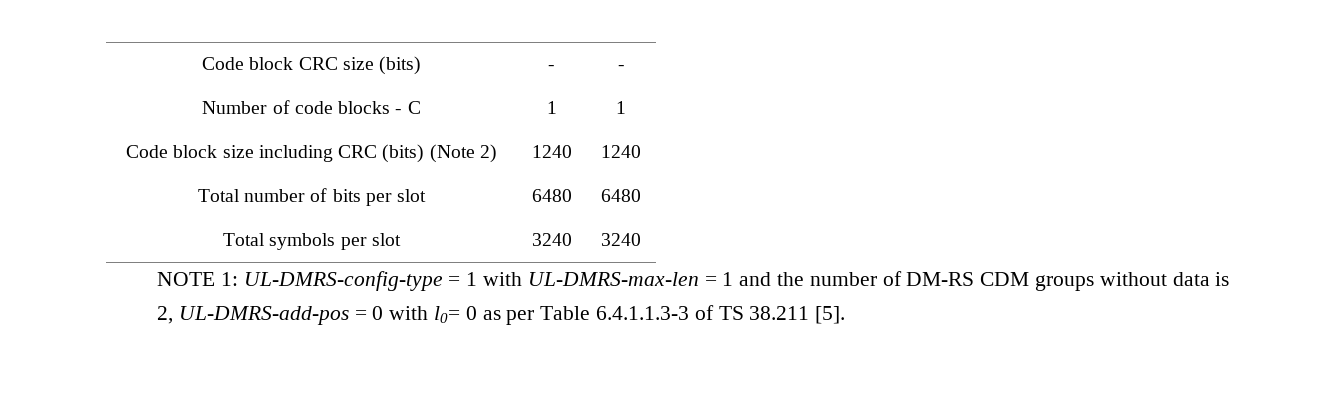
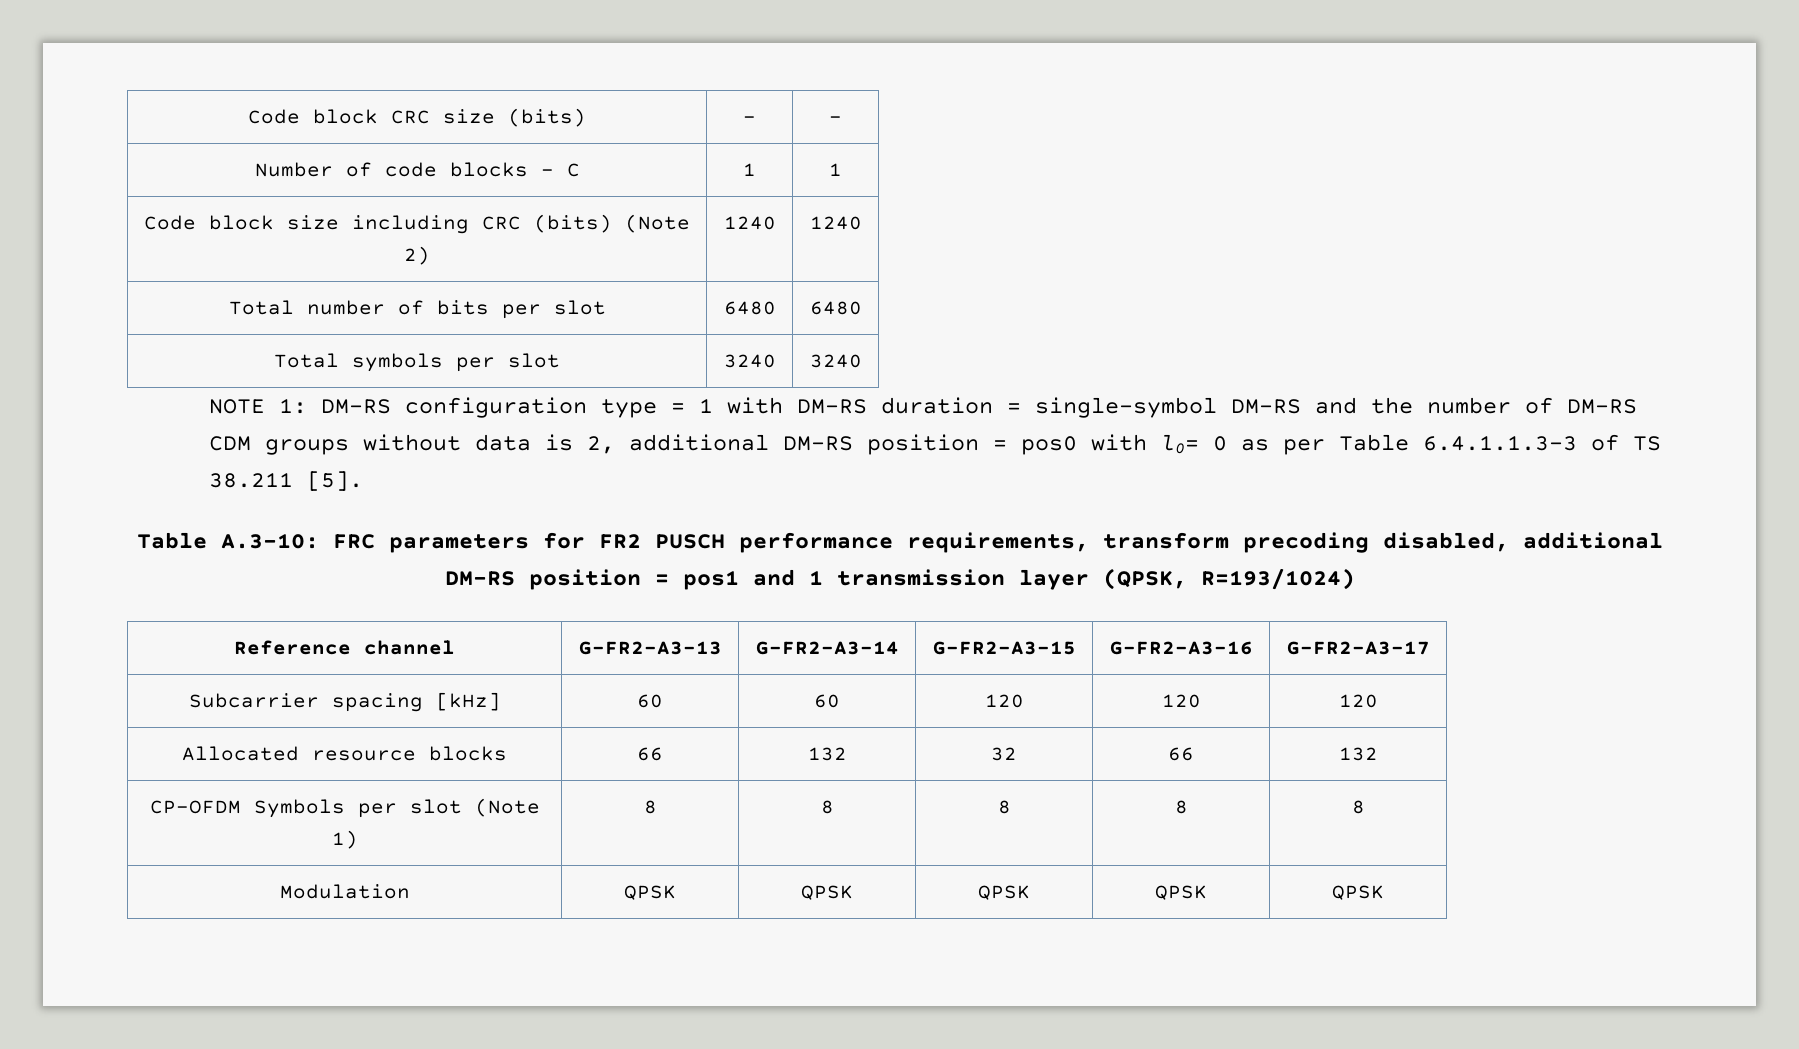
[243,271,734,291] UL-DMRS-config-type = 1 with UL-DMRS-max-len = 1 -> [320,397,1301,418] DM-RS configuration type = 1 with DM-RS duration = single-symbol DM-RS
[178,306,384,325] UL-DMRS-add-pos = 0 -> [628,434,1077,455] additional DM-RS position = pos0
(846, 315) none -> [136,532,1663,553] [444,568,1355,590] [234,640,455,655] [578,641,722,655] [755,641,899,655] [932,641,1076,655] [1109,641,1253,655] [1286,641,1430,655] [188,692,501,712] [637,694,663,708] [814,694,840,708] [984,694,1024,708] [1161,694,1201,708] [1338,694,1378,708] [182,746,507,761] [637,747,663,761] [807,747,847,761] [991,747,1017,761] [1168,747,1194,761] [1338,747,1378,761] [149,798,540,818] [331,830,358,849] [643,800,657,814] [820,800,834,814] [997,800,1011,814] [1174,800,1188,814] [1351,800,1365,814] [279,884,410,899] [624,885,676,900] [801,885,853,900] [978,885,1030,900] [1155,885,1207,900] [1332,885,1384,900] // Table A.3-10: FRC parameters for FR2 PUSCH performance requirements, transform precoding disabled, additional DM-RS position = pos1 and 1 transmission layer (QPSK, R=193/1024) // Reference channel | G-FR2-A3-13 | G-FR2-A3-14 | G-FR2-A3-15 | G-FR2-A3-16 | G-FR2-A3-17 // Subcarrier spacing [kHz] | 60 | 60 | 120 | 120 | 120 // Allocated resource blocks | 66 | 132 | 32 | 66 | 132 // CP-OFDM Symbols per slot (Note 1) | 8 | 8 | 8 | 8 | 8 // Modulation | QPSK | QPSK | QPSK | QPSK | QPSK

